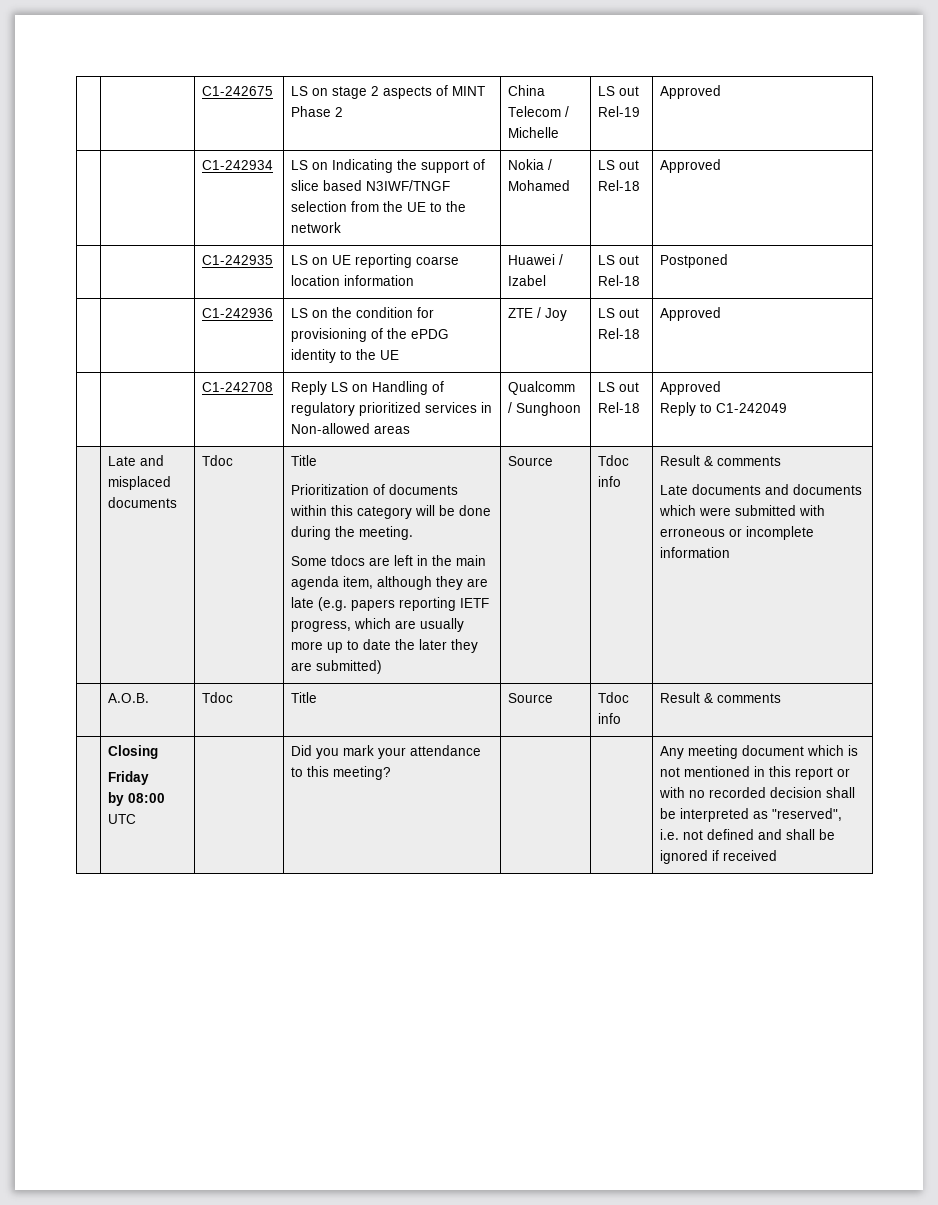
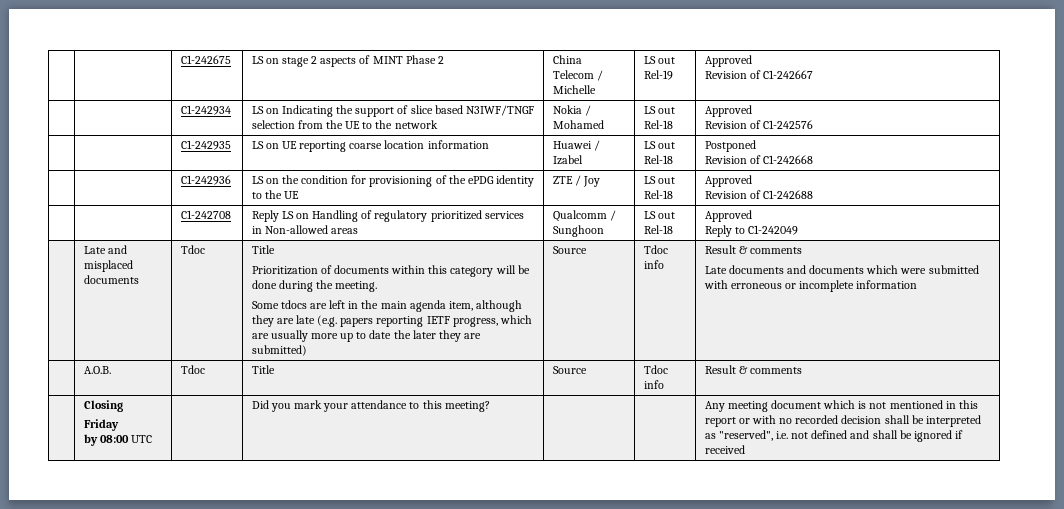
(722, 92) none -> [704,70,814,79] // Revision of C1-242667
(722, 166) none -> [704,120,814,129] // Revision of C1-242576
(729, 261) none -> [704,155,814,164] // Revision of C1-242668
(722, 314) none -> [704,190,814,199] // Revision of C1-242688

